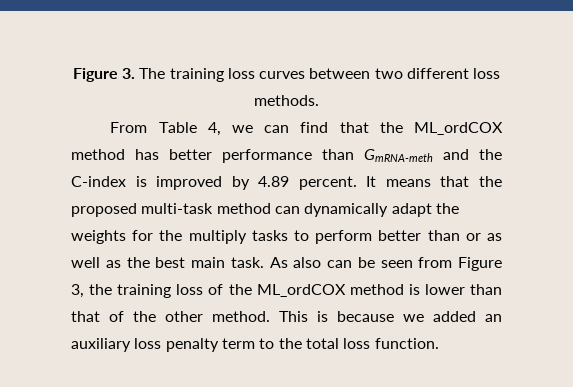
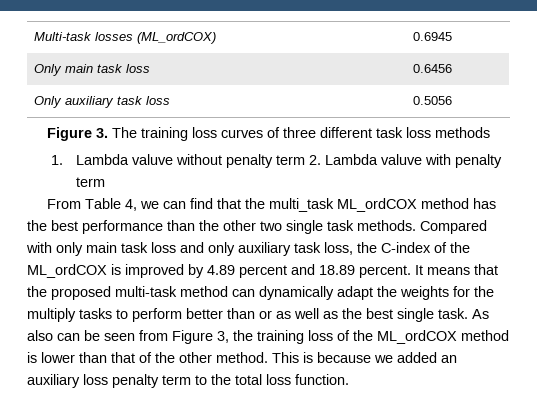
(72, 75) none -> [33,32,216,44] [412,32,452,41] [33,64,150,76] [412,64,452,73] [33,96,170,108] [412,96,452,105] Multi-task losses (ML_ordCOX) | 0.6945 // Only main task loss | 0.6456 // Only auxiliary task loss | 0.5056 //
[309,68,501,79] [254,95,319,106] between two different loss methods. -> [267,127,490,138] [51,154,502,168] [75,177,105,187] of three different task loss methods // 1. Lambda valuve without penalty term 2. Lambda valuve with penalty term
(403, 127) none -> [269,198,335,212] multi_task
[169,149,502,163] [71,176,126,187] better performance than GmRNA-meth and the C-index -> [27,220,487,234] [26,242,470,256] [27,264,107,278] the best performance than the other two single task methods. Compared with only main task loss and only auxiliary task loss, the C-index of the ML_ordCOX
(290, 181) none -> [239,264,355,278] percent and 18.89
[191,257,225,268] main -> [397,308,434,322] single

